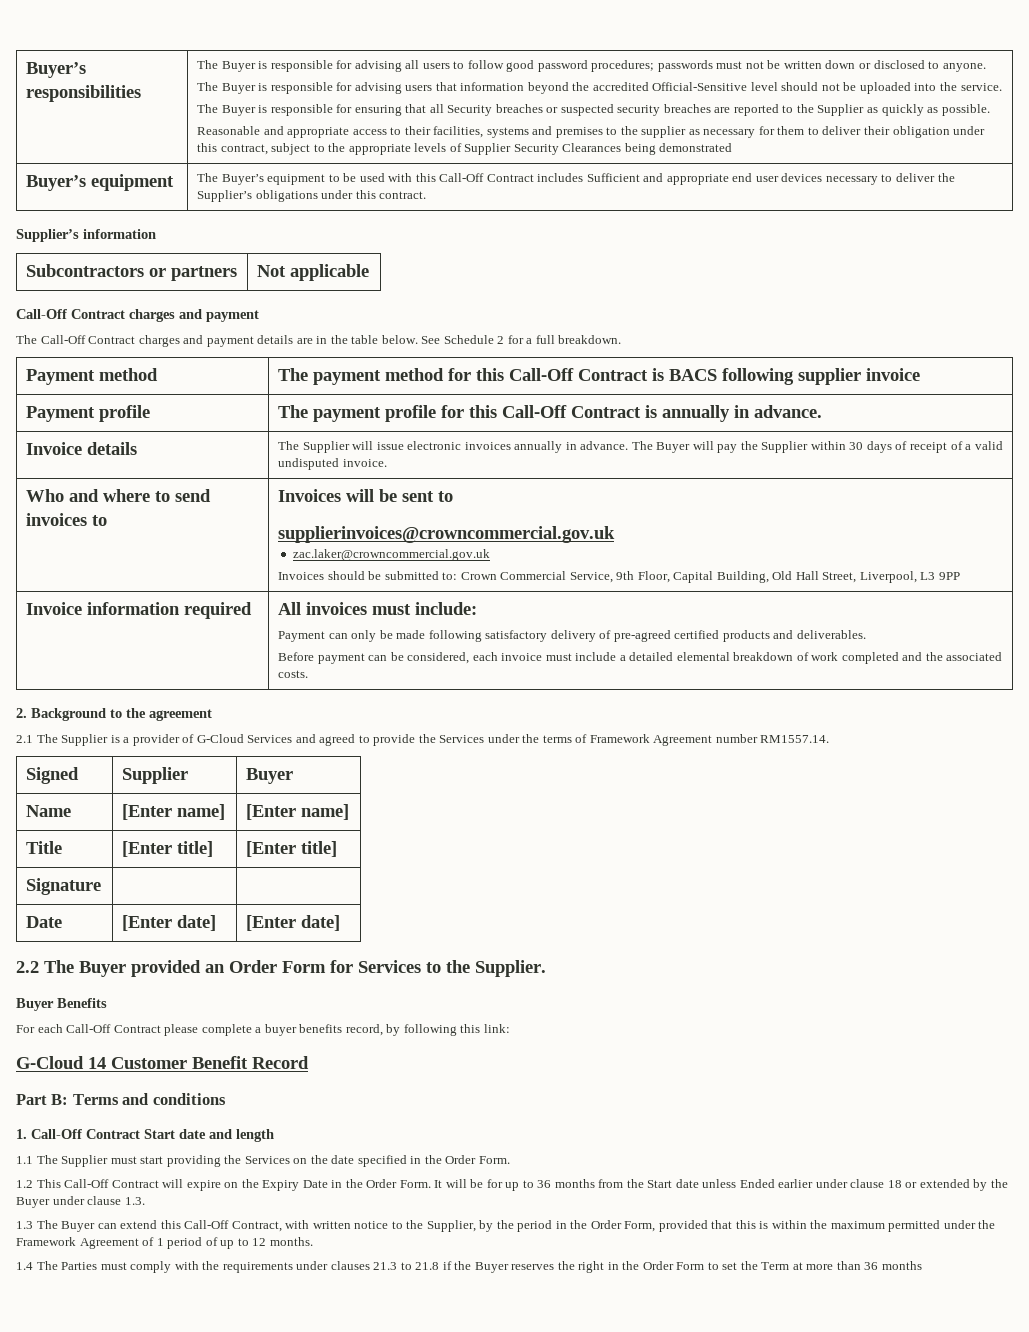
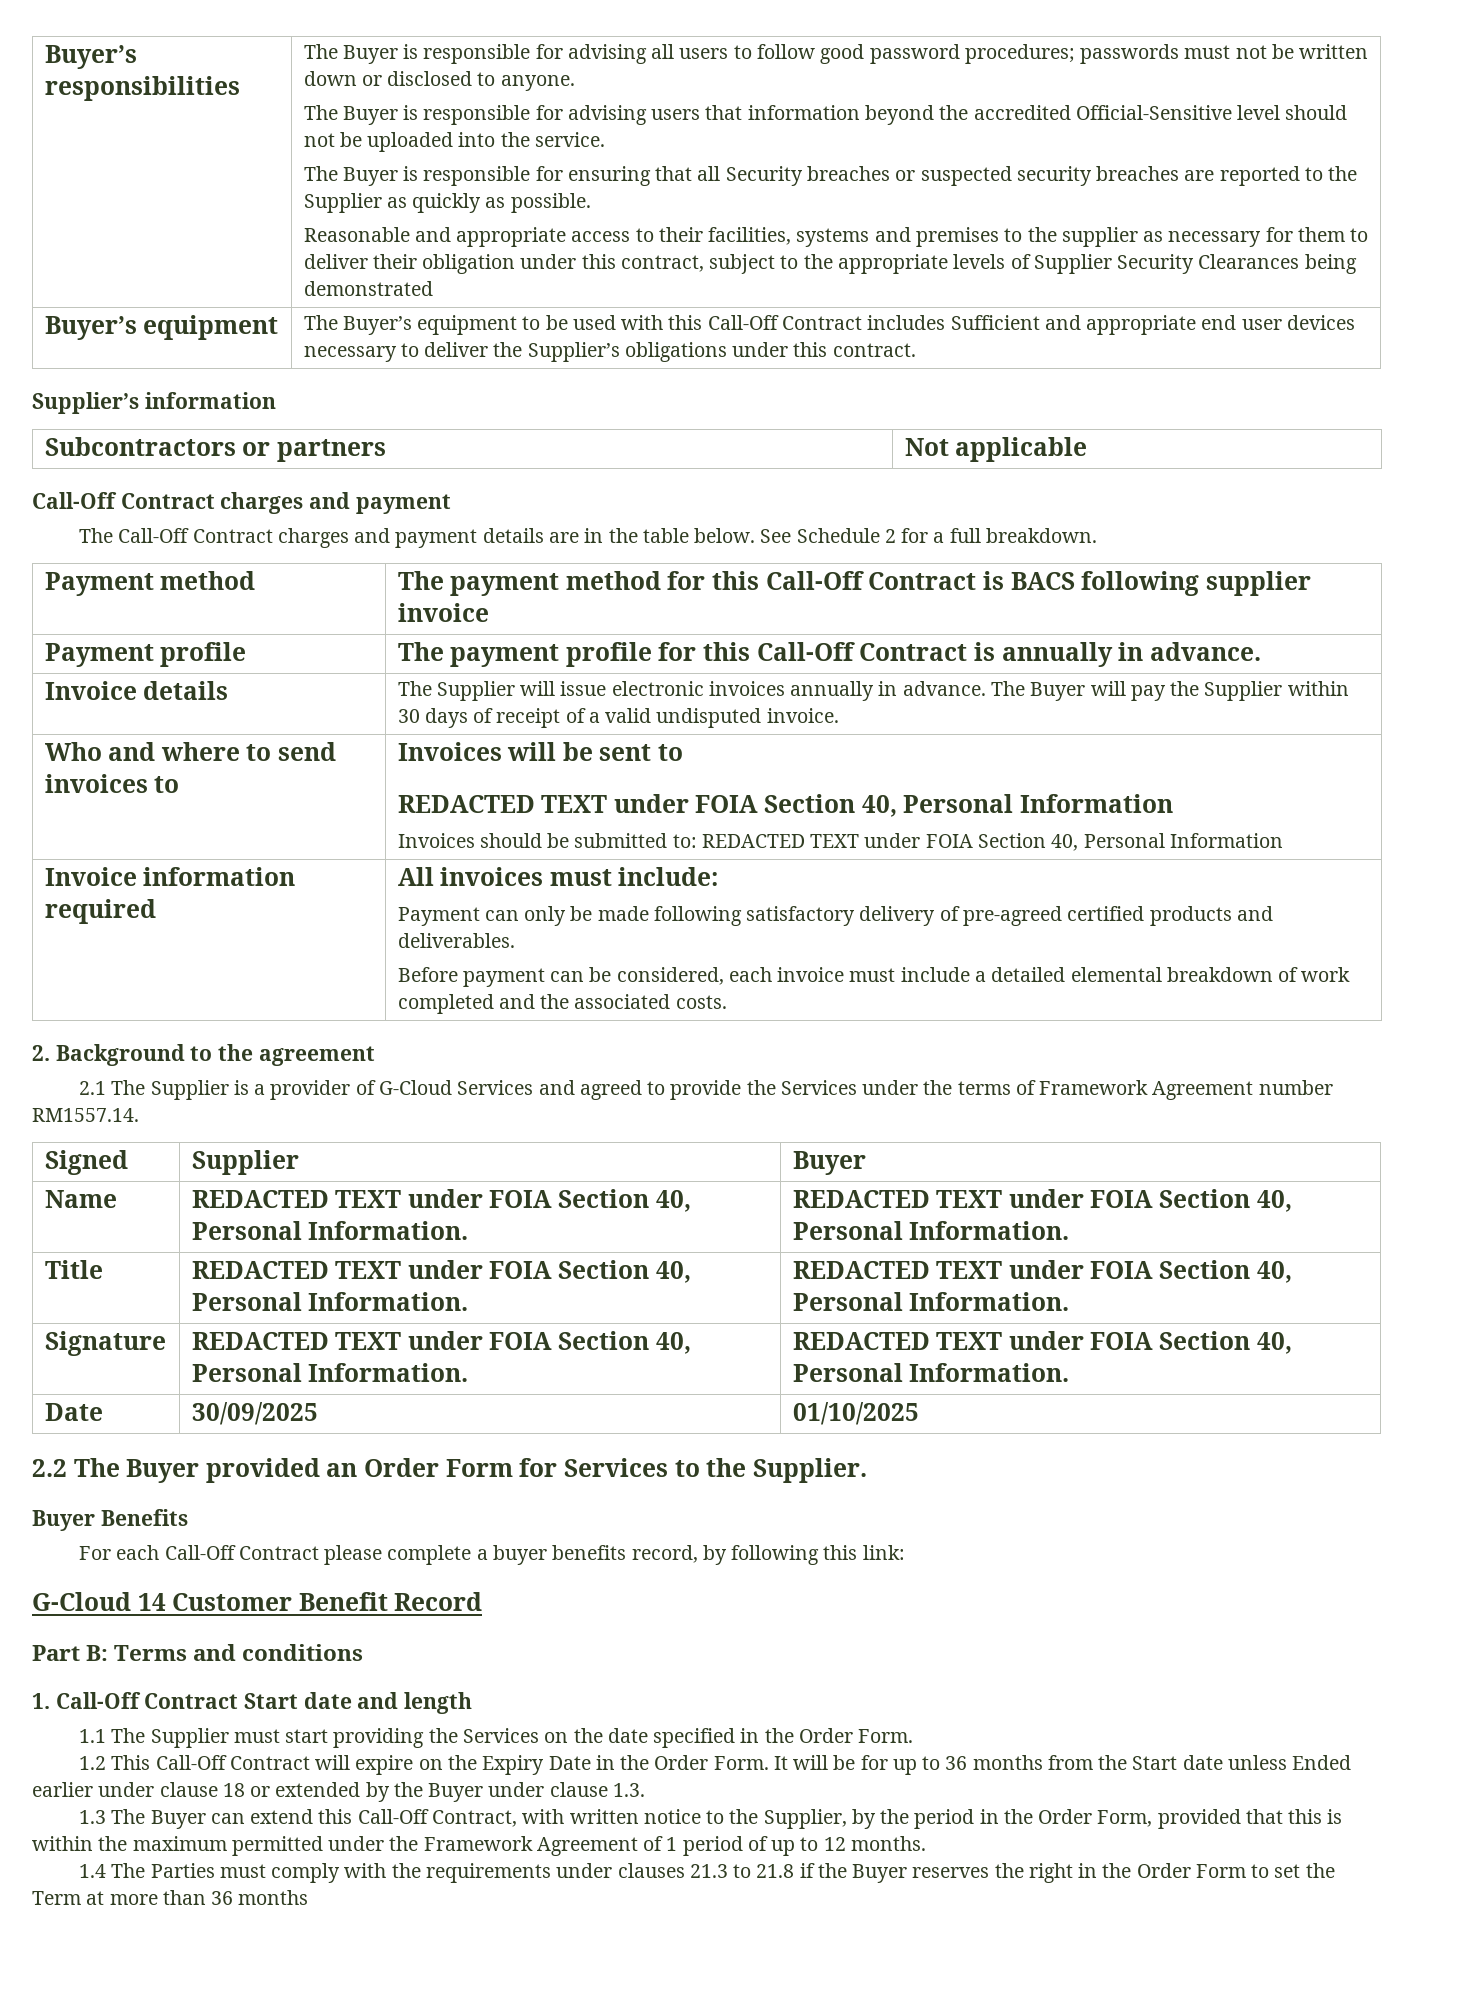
[278,526,616,543] [292,549,490,561] supplierinvoices@crowncommercial.gov.uk // zac.laker@crowncommercial.gov.uk -> [397,794,1173,817] REDACTED TEXT under FOIA Section 40, Personal Information
[460,571,960,583] Crown Commercial Service, 9th Floor, Capital Building, Old Hall Street, Liverpool, L3 9PP -> [701,833,1283,851] REDACTED TEXT under FOIA Section 40, Personal Information
[122,804,226,820] [246,804,350,820] [26,841,63,854] [122,841,214,857] [246,841,338,857] [26,878,102,895] [26,916,63,928] [122,915,217,931] [246,915,341,931] [Enter name] | [Enter name] // Title | [Enter title] | [Enter title] // Signature | | // Date | [Enter date] | [Enter date] -> [191,1189,691,1212] [191,1221,469,1240] [792,1189,1292,1212] [792,1221,1070,1240] [44,1260,103,1279] [191,1260,691,1283] [191,1292,469,1311] [792,1260,1292,1283] [792,1292,1070,1311] [44,1331,166,1356] [191,1331,691,1354] [191,1363,469,1382] [792,1331,1292,1354] [792,1363,1070,1382] [44,1403,103,1421] [191,1402,318,1425] [792,1402,919,1425] REDACTED TEXT under FOIA Section 40, Personal Information. | REDACTED TEXT under FOIA Section 40, Personal Information. // Title | REDACTED TEXT under FOIA Section 40, Personal Information. | REDACTED TEXT under FOIA Section 40, Personal Information. // Signature | REDACTED TEXT under FOIA Section 40, Personal Information. | REDACTED TEXT under FOIA Section 40, Personal Information. // Date | 30/09/2025 | 01/10/2025

